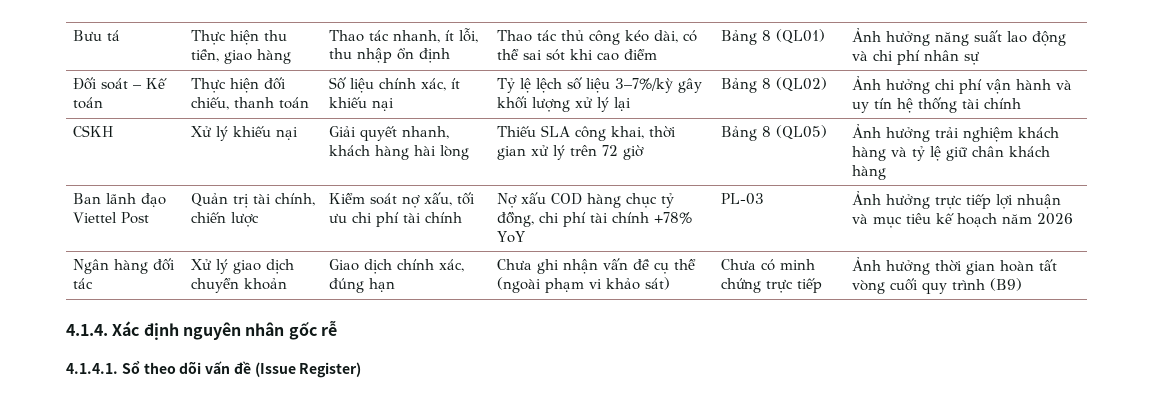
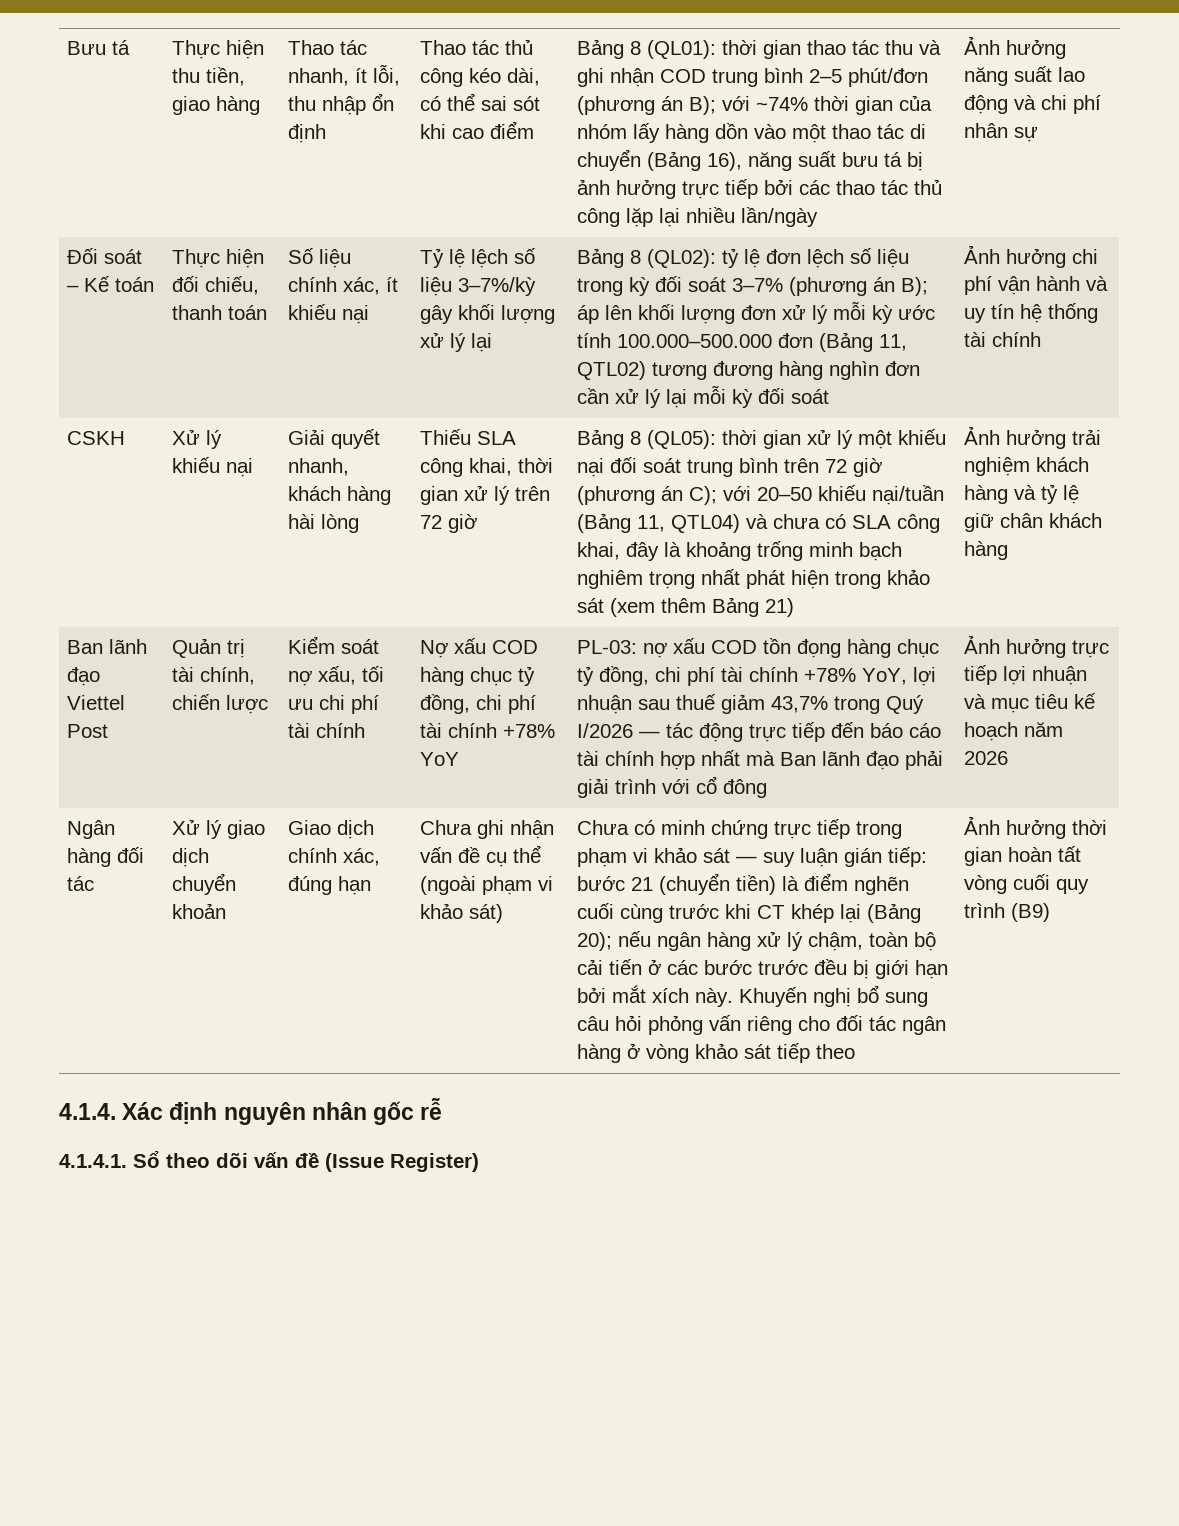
[776,29,826,44] (QL01) -> [647,40,942,59] [577,68,929,87] [577,95,933,115] [577,123,927,143] [577,149,924,171] [577,179,943,199] [577,207,819,227] (QL01): thời gian thao tác thu và ghi nhận COD trung bình 2–5 phút/đơn (phương án B); với ~74% thời gian của nhóm lấy hàng dồn vào một thao tác di chuyển (Bảng 16), năng suất bưu tá bị ảnh hưởng trực tiếp bởi các thao tác thủ công lặp lại nhiều lần/ngày
[776,77,828,92] (QL02) -> [647,248,910,268] [577,276,929,296] [577,302,936,324] [577,332,908,352] [577,361,921,380] [577,386,830,408] (QL02): tỷ lệ đơn lệch số liệu trong kỳ đối soát 3–7% (phương án B); áp lên khối lượng đơn xử lý mỗi kỳ ước tính 100.000–500.000 đơn (Bảng 11, QTL02) tương đương hàng nghìn đơn cần xử lý lại mỗi kỳ đối soát
[776,125,828,140] (QL05) -> [647,429,947,449] [577,457,883,477] [577,485,945,505] [577,513,941,533] [577,541,903,561] [577,569,931,589] [577,597,795,617] (QL05): thời gian xử lý một khiếu nại đối soát trung bình trên 72 giờ (phương án C); với 20–50 khiếu nại/tuần (Bảng 11, QTL04) và chưa có SLA công khai, đây là khoảng trống minh bạch nghiêm trọng nhất phát hiện trong khảo sát (xem thêm Bảng 21)
[721,193,765,205] PL-03 -> [577,638,940,658] [577,666,937,686] [577,694,925,714] [577,722,942,742] [577,750,944,770] [577,776,768,798] PL-03: nợ xấu COD tồn đọng hàng chục tỷ đồng, chi phí tài chính +78% YoY, lợi nhuận sau thuế giảm 43,7% trong Quý I/2026 — tác động trực tiếp đến báo cáo tài chính hợp nhất mà Ban lãnh đạo phải giải trình với cổ đông
(823, 285) none -> [856,821,903,839] [577,847,928,867] [577,873,910,895] [577,903,922,923] [577,931,937,951] [577,959,949,979] [577,985,929,1007] [577,1015,947,1035] [577,1043,856,1063] trong phạm vi khảo sát — suy luận gián tiếp: bước 21 (chuyển tiền) là điểm nghẽn cuối cùng trước khi CT khép lại (Bảng 20); nếu ngân hàng xử lý chậm, toàn bộ cải tiến ở các bước trước đều bị giới hạn bởi mắt xích này. Khuyến nghị bổ sung câu hỏi phỏng vấn riêng cho đối tác ngân hàng ở vòng khảo sát tiếp theo

